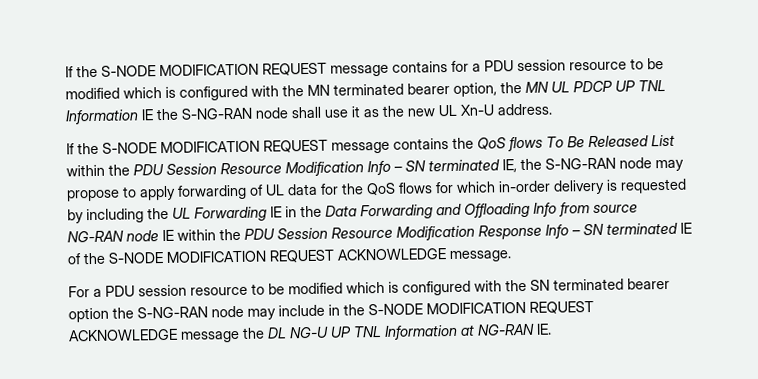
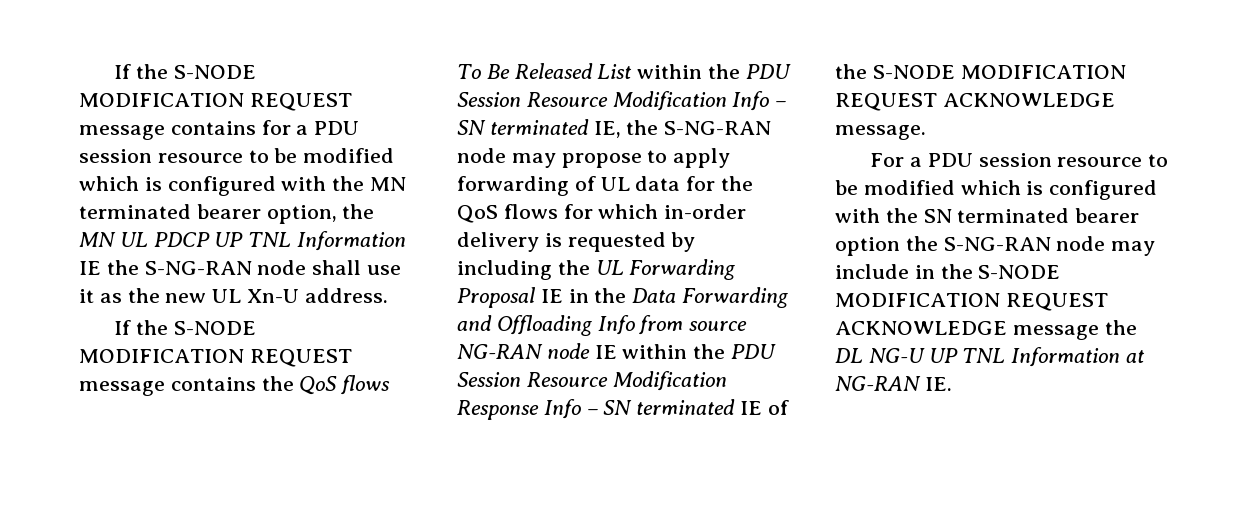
(267, 214) none -> [457,287,535,308] Proposal

